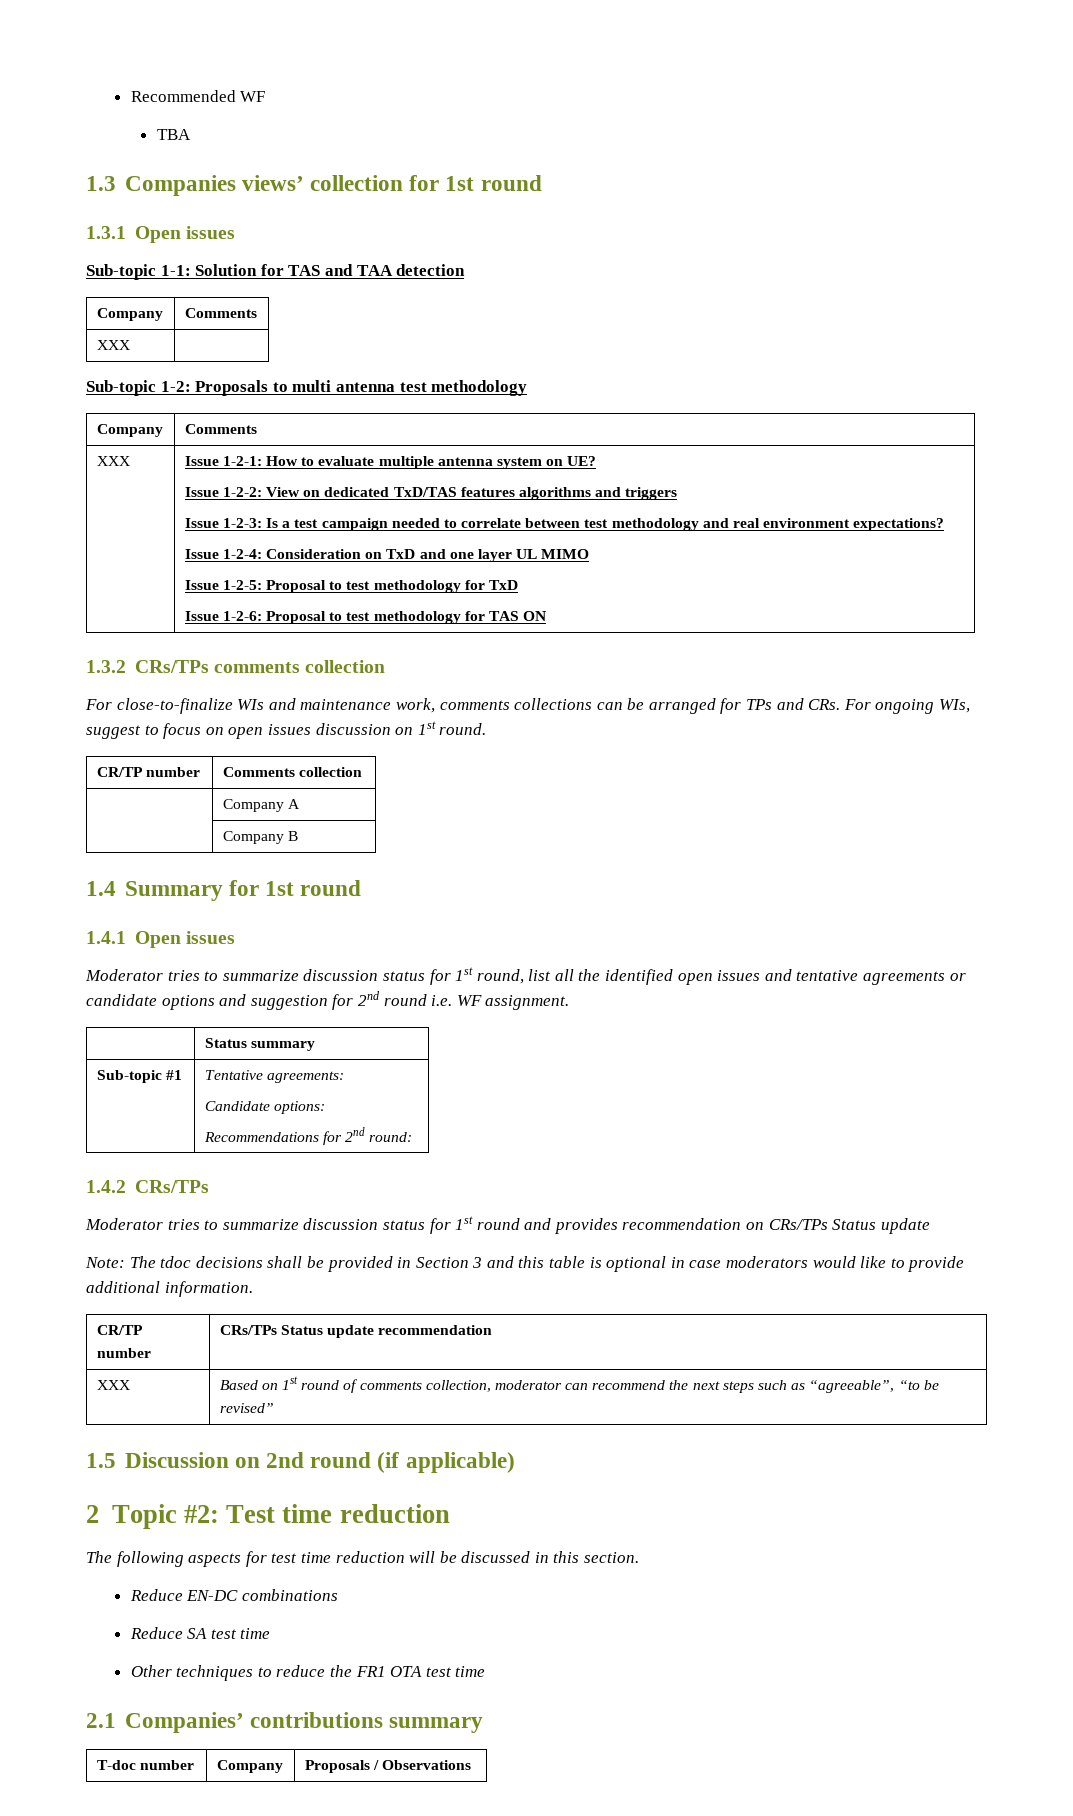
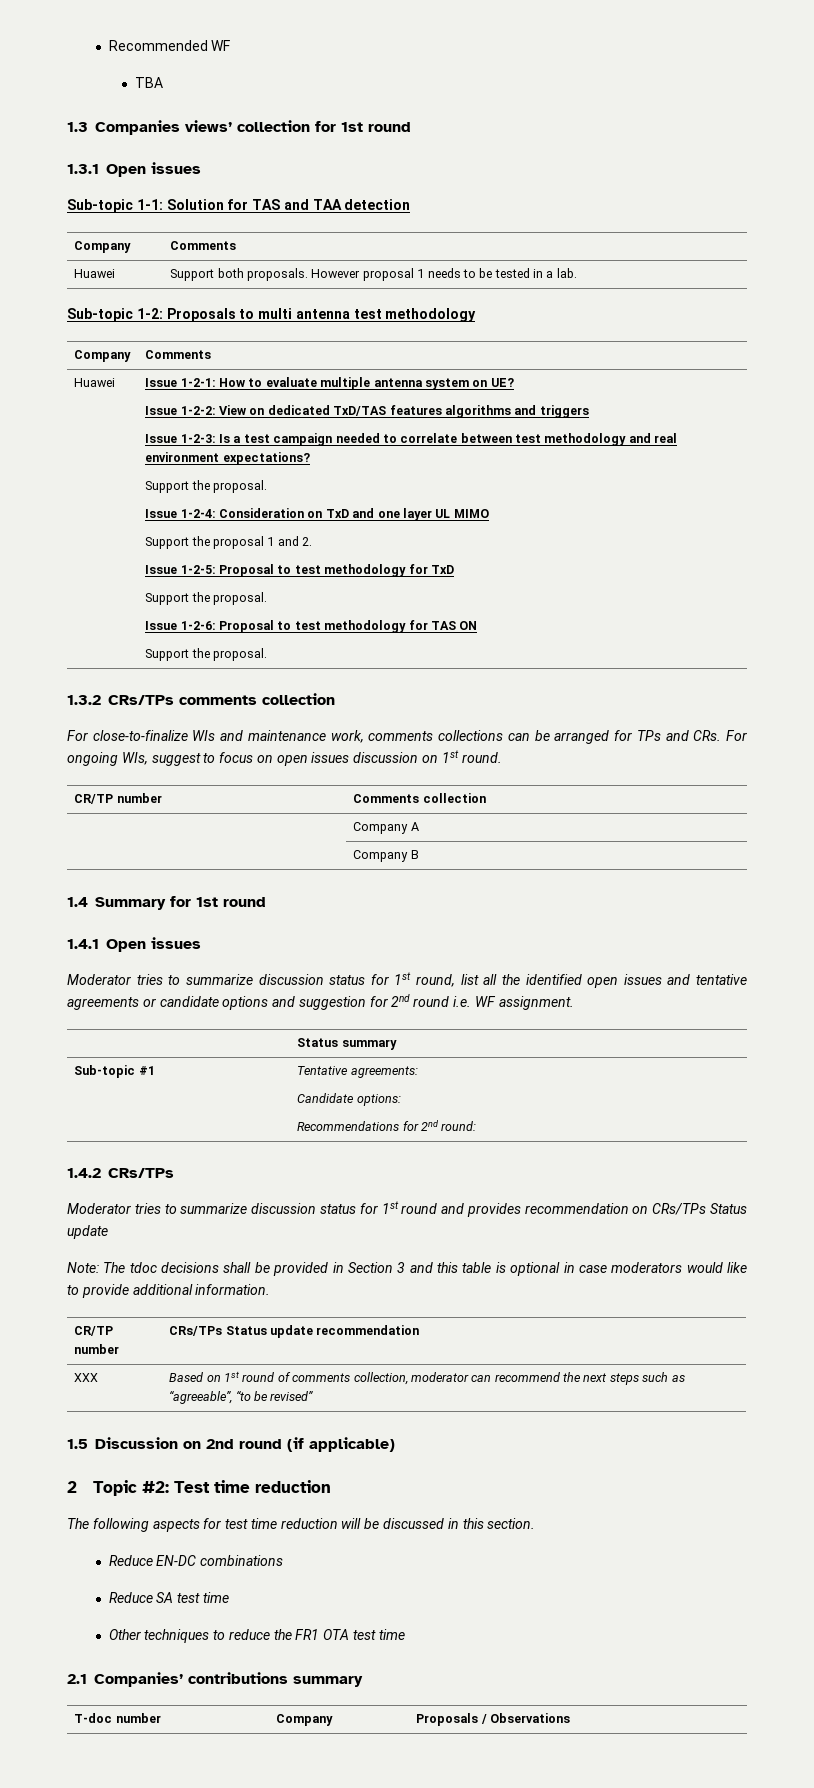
[96,340,130,350] XXX | -> [74,269,116,278] [170,268,577,281] Huawei | Support both proposals. However proposal 1 needs to be tested in a lab.
[96,456,130,466] XXX -> [74,378,116,387] Huawei
(945, 524) none -> [145,480,268,493] // Support the proposal.
(590, 554) none -> [145,536,313,549] // Support the proposal 1 and 2.
(518, 585) none -> [145,592,268,605] // Support the proposal.
(547, 616) none -> [145,648,268,661] // Support the proposal.

